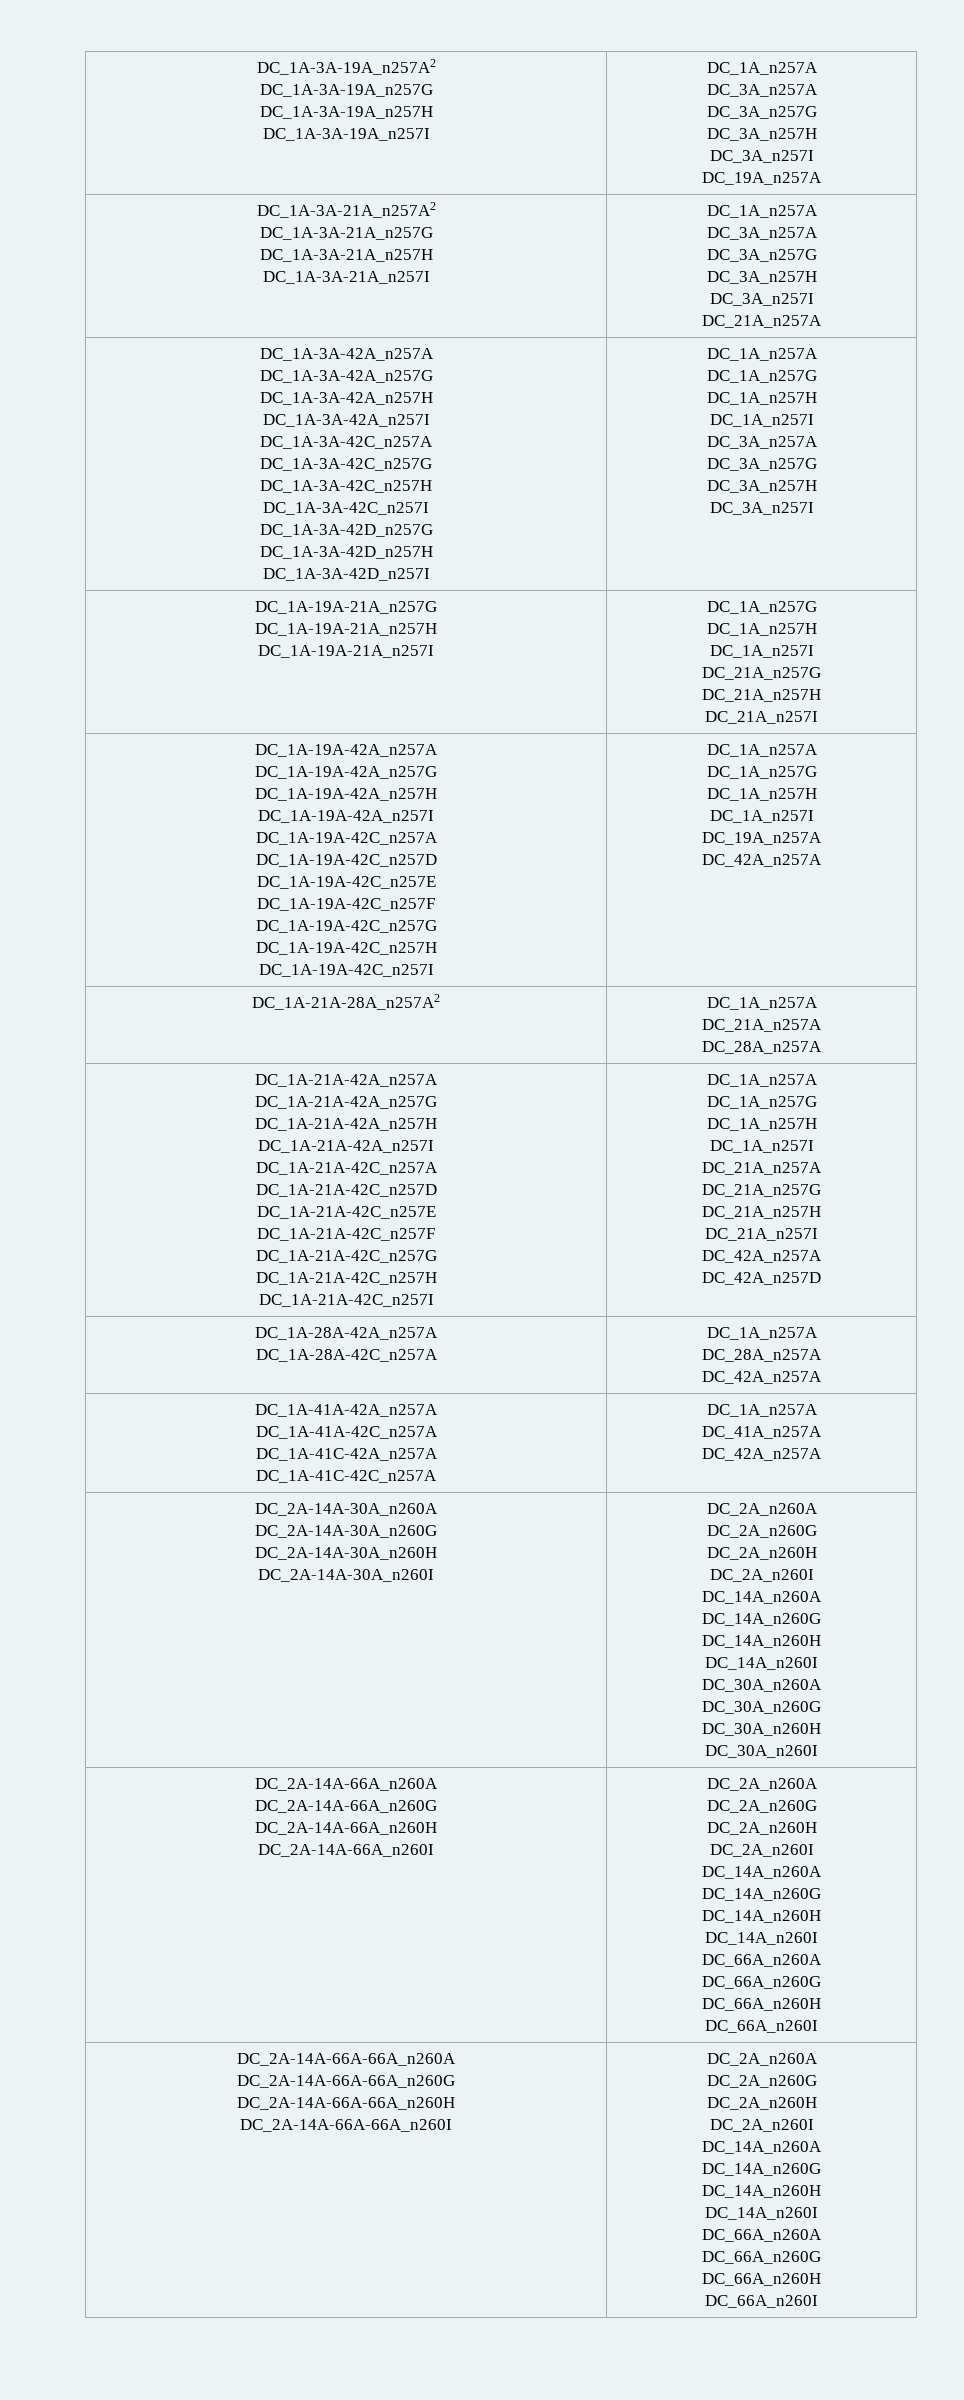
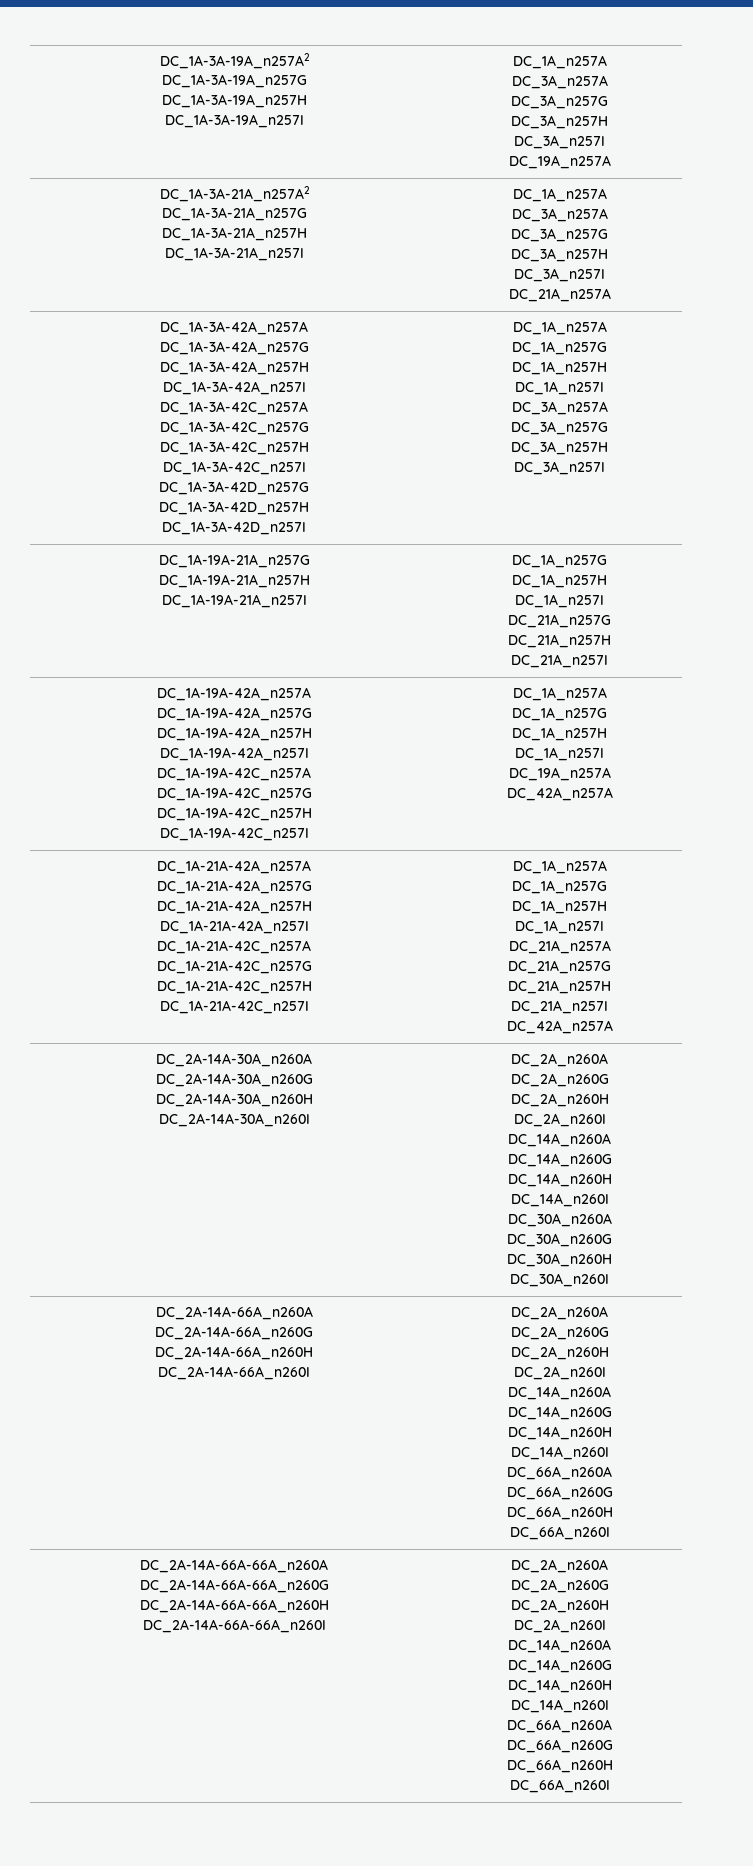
[255,854,437,867] [256,876,436,889] [257,898,435,911] // DC_1A-19A-42C_n257D // DC_1A-19A-42C_n257E // DC_1A-19A-42C_n257F -> (311, 774) none
[252,994,440,1010] [706,997,818,1010] [702,1019,822,1032] [702,1041,822,1054] // DC_1A-21A-28A_n257A2 | DC_1A_n257A // DC_21A_n257A // DC_28A_n257A -> (613, 794) none
[255,1184,437,1197] [256,1206,436,1219] [257,1228,435,1241] // DC_1A-21A-42C_n257D // DC_1A-21A-42C_n257E // DC_1A-21A-42C_n257F -> (311, 947) none
[702,1272,821,1285] [255,1327,438,1340] [255,1349,438,1362] [706,1327,818,1340] [702,1349,822,1362] [702,1371,822,1384] [255,1404,438,1417] [255,1426,438,1439] [255,1448,438,1461] [256,1470,437,1483] [706,1404,818,1417] [702,1426,822,1439] [702,1448,822,1461] // DC_42A_n257D // DC_1A-28A-42A_n257A // DC_1A-28A-42C_n257A | DC_1A_n257A // DC_28A_n257A // DC_42A_n257A // DC_1A-41A-42A_n257A // DC_1A-41A-42C_n257A // DC_1A-41C-42A_n257A // DC_1A-41C-42C_n257A | DC_1A_n257A // DC_41A_n257A // DC_42A_n257A -> (613, 1027) none

